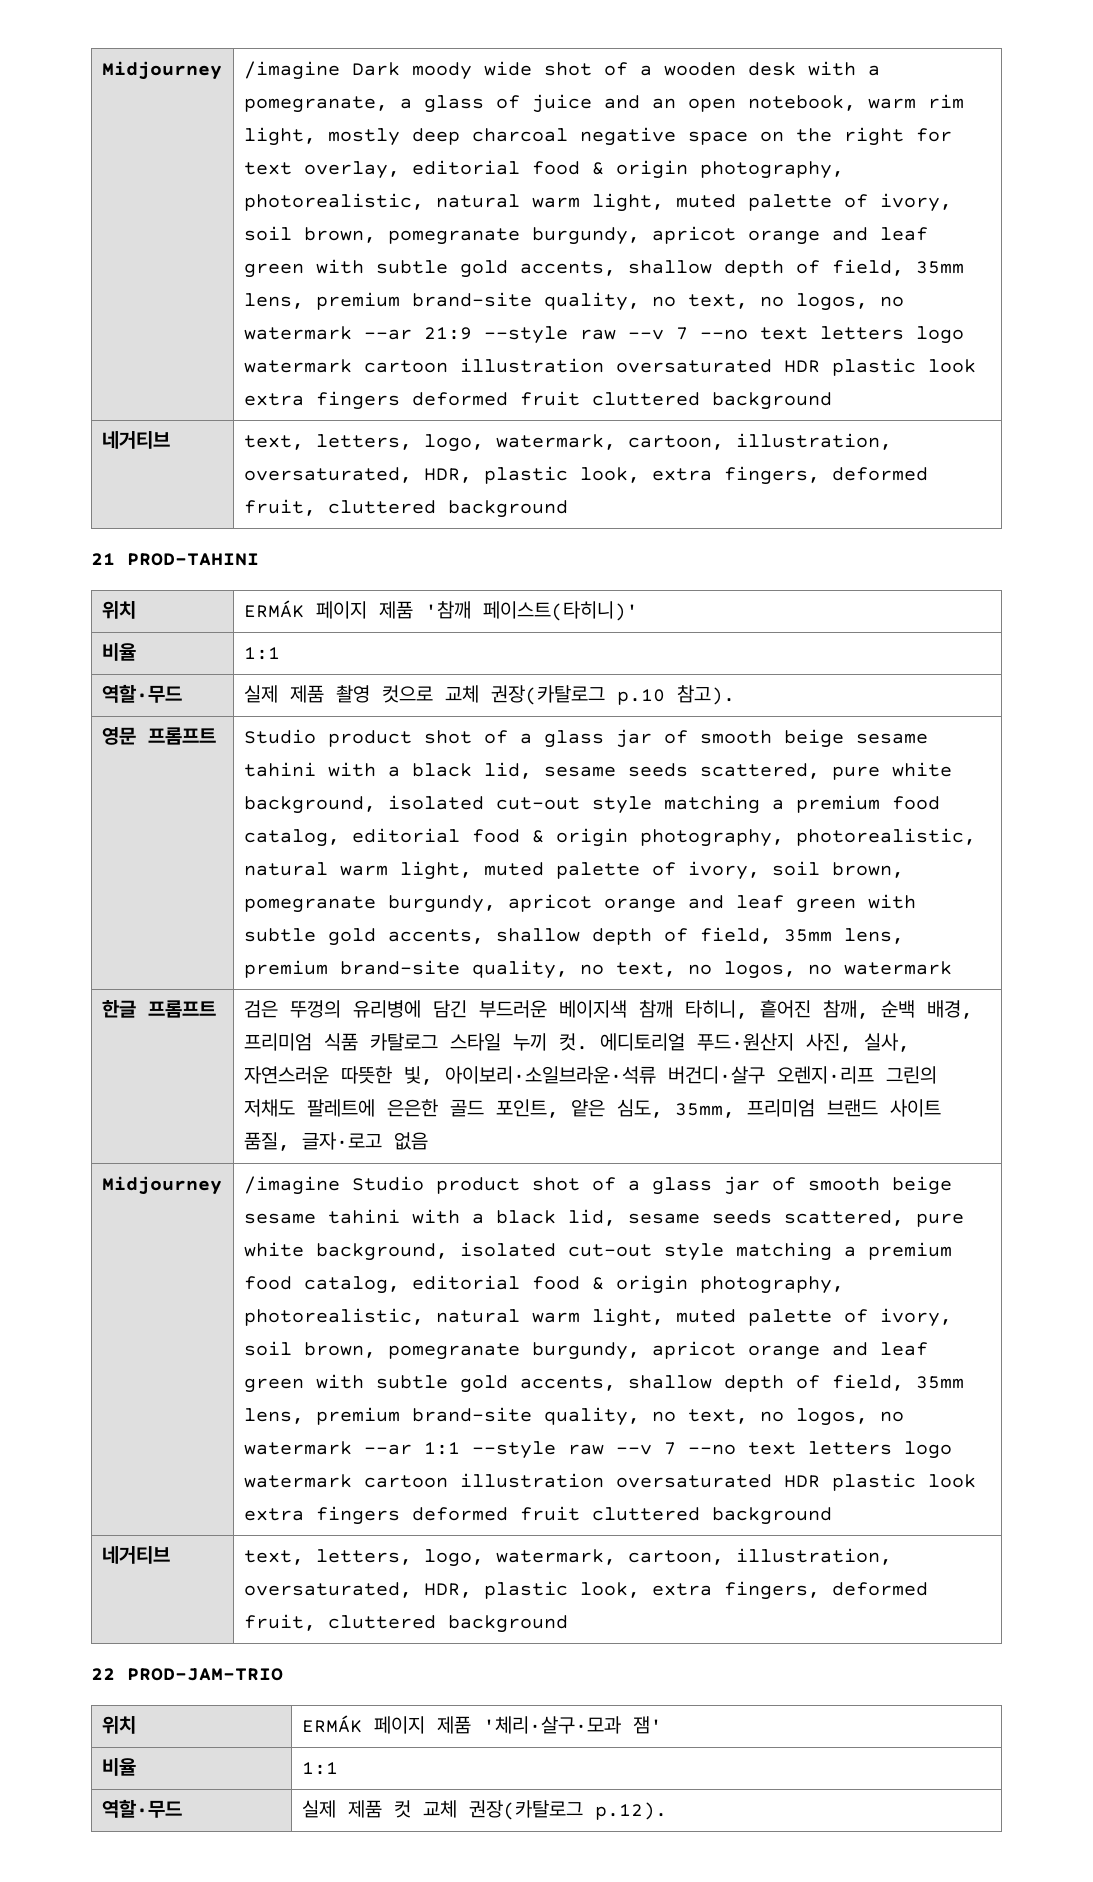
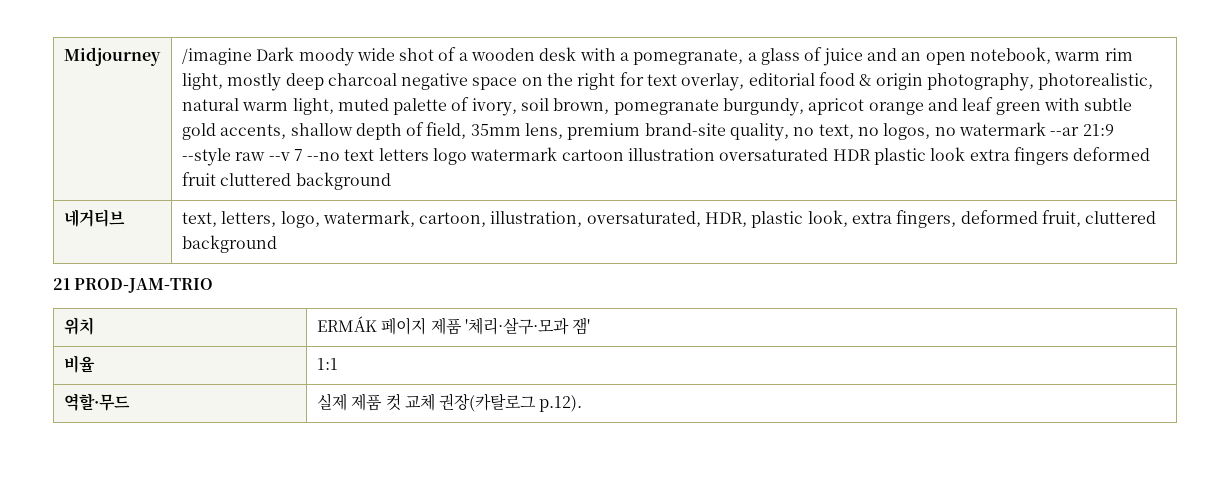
[127,553,259,566] [101,601,136,619] [243,600,638,621] [101,643,136,661] [243,647,280,660] [101,684,182,703] [243,685,735,705] [101,727,216,745] [243,729,928,748] [243,762,952,780] [243,795,940,814] [243,828,976,847] [243,861,904,880] [243,894,916,913] [243,927,904,946] [243,960,952,979] [101,1000,216,1018] [243,999,973,1019] [243,1033,910,1052] [243,1066,937,1085] [243,1099,941,1118] [243,1132,428,1151] [101,1176,222,1195] [243,1176,952,1195] [243,1209,964,1227] [243,1242,952,1261] [243,1275,844,1294] [243,1308,952,1327] [243,1341,928,1360] [243,1374,964,1393] [243,1407,904,1426] [243,1441,952,1459] [243,1473,976,1491] [243,1506,832,1525] [101,1546,170,1564] [243,1548,892,1567] [243,1581,928,1600] [243,1614,568,1633] [91,1668,115,1680] PROD-TAHINI // 위치 | ERMÁK 페이지 제품 '참깨 페이스트(타히니)' // 비율 | 1:1 // 역할·무드 | 실제 제품 촬영 컷으로 교체 권장(카탈로그 p.10 참고). // 영문 프롬프트 | Studio product shot of a glass jar of smooth beige sesame tahini with a black lid, sesame seeds scattered, pure white background, isolated cut-out style matching a premium food catalog, editorial food & origin photography, photorealistic, natural warm light, muted palette of ivory, soil brown, pomegranate burgundy, apricot orange and leaf green with subtle gold accents, shallow depth of field, 35mm lens, premium brand-site quality, no text, no logos, no watermark // 한글 프롬프트 | 검은 뚜껑의 유리병에 담긴 부드러운 베이지색 참깨 타히니, 흩어진 참깨, 순백 배경, 프리미엄 식품 카탈로그 스타일 누끼 컷. 에디토리얼 푸드·원산지 사진, 실사, 자연스러운 따뜻한 빛, 아이보리·소일브라운·석류 버건디·살구 오렌지·리프 그린의 저채도 팔레트에 은은한 골드 포인트, 얕은 심도, 35mm, 프리미엄 브랜드 사이트 품질, 글자·로고 없음 // Midjourney | /imagine Studio product shot of a glass jar of smooth beige sesame tahini with a black lid, sesame seeds scattered, pure white background, isolated cut-out style matching a premium food catalog, editorial food & origin photography, photorealistic, natural warm light, muted palette of ivory, soil brown, pomegranate burgundy, apricot orange and leaf green with subtle gold accents, shallow depth of field, 35mm lens, premium brand-site quality, no text, no logos, no watermark --ar 1:1 --style raw --v 7 --no text letters logo watermark cartoon illustration oversaturated HDR plastic look extra fingers deformed fruit cluttered background // 네거티브 | text, letters, logo, watermark, cartoon, illustration, oversaturated, HDR, plastic look, extra fingers, deformed fruit, cluttered background // 22 -> (70, 284) none

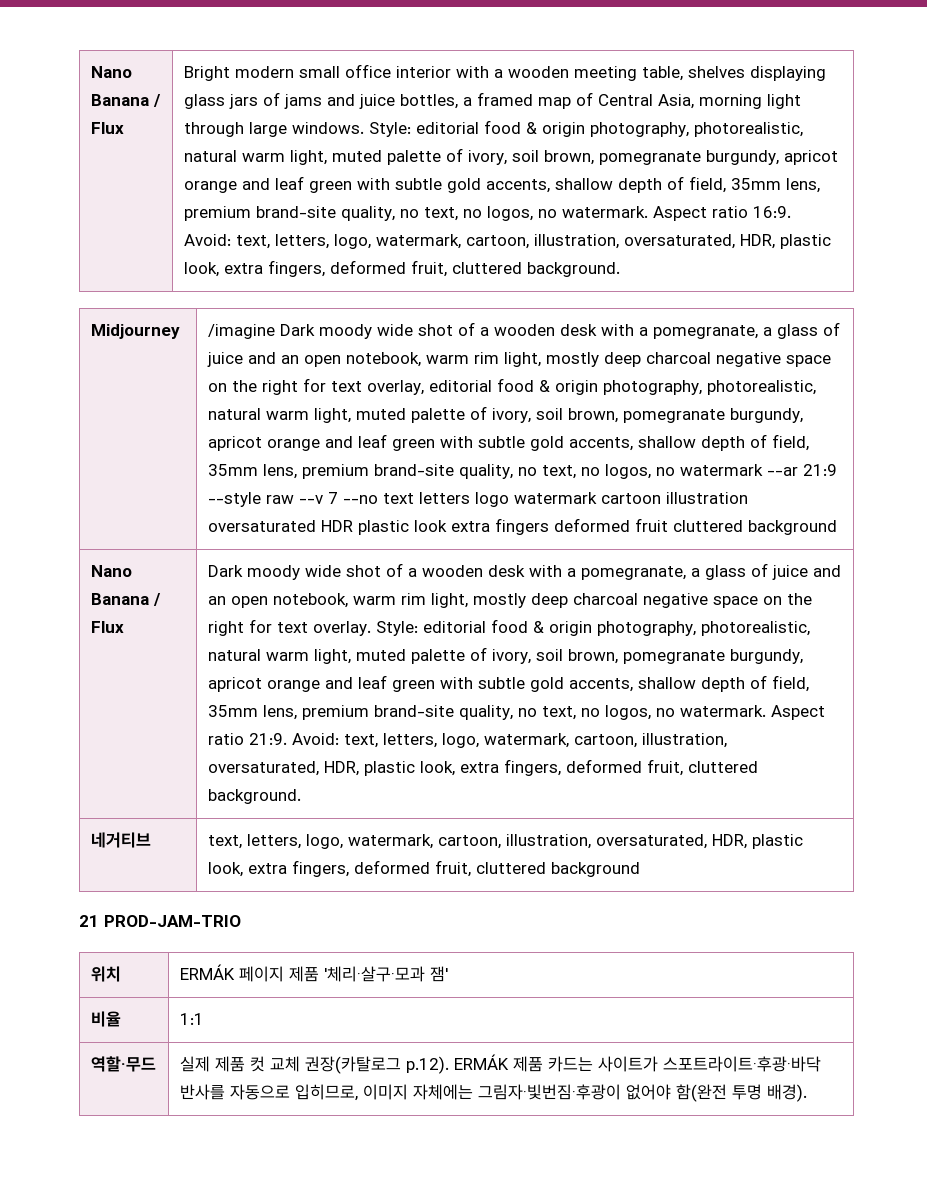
(63, 56) none -> [90,66,132,78] [90,94,161,107] [90,122,124,134] [183,64,826,81] [183,92,801,109] [183,120,803,137] [183,148,838,165] [183,176,820,193] [183,206,791,221] [183,234,831,249] [183,260,620,277] Nano Banana / Flux | Bright modern small office interior with a wooden meeting table, shelves displaying glass jars of jams and juice bottles, a framed map of Central Asia, morning light through large windows. Style: editorial food & origin photography, photorealistic, natural warm light, muted palette of ivory, soil brown, pomegranate burgundy, apricot orange and leaf green with subtle gold accents, shallow depth of field, 35mm lens, premium brand-site quality, no text, no logos, no watermark. Aspect ratio 16:9. Avoid: text, letters, logo, watermark, cartoon, illustration, oversaturated, HDR, plastic look, extra fingers, deformed fruit, cluttered background. //
(391, 181) none -> [90,565,132,577] [90,593,161,606] [90,621,124,633] [207,563,841,580] [207,593,812,608] [207,619,810,636] [207,647,803,664] [207,675,809,692] [207,705,825,720] [207,733,727,748] [207,759,758,776] [207,789,301,804] // Nano Banana / Flux | Dark moody wide shot of a wooden desk with a pomegranate, a glass of juice and an open notebook, warm rim light, mostly deep charcoal negative space on the right for text overlay. Style: editorial food & origin photography, photorealistic, natural warm light, muted palette of ivory, soil brown, pomegranate burgundy, apricot orange and leaf green with subtle gold accents, shallow depth of field, 35mm lens, premium brand-site quality, no text, no logos, no watermark. Aspect ratio 21:9. Avoid: text, letters, logo, watermark, cartoon, illustration, oversaturated, HDR, plastic look, extra fingers, deformed fruit, cluttered background.
(583, 403) none -> [453,1054,821,1072] [179,1084,807,1102] ERMÁK 제품 카드는 사이트가 스포트라이트·후광·바닥 반사를 자동으로 입히므로, 이미지 자체에는 그림자·빛번짐·후광이 없어야 함(완전 투명 배경).

